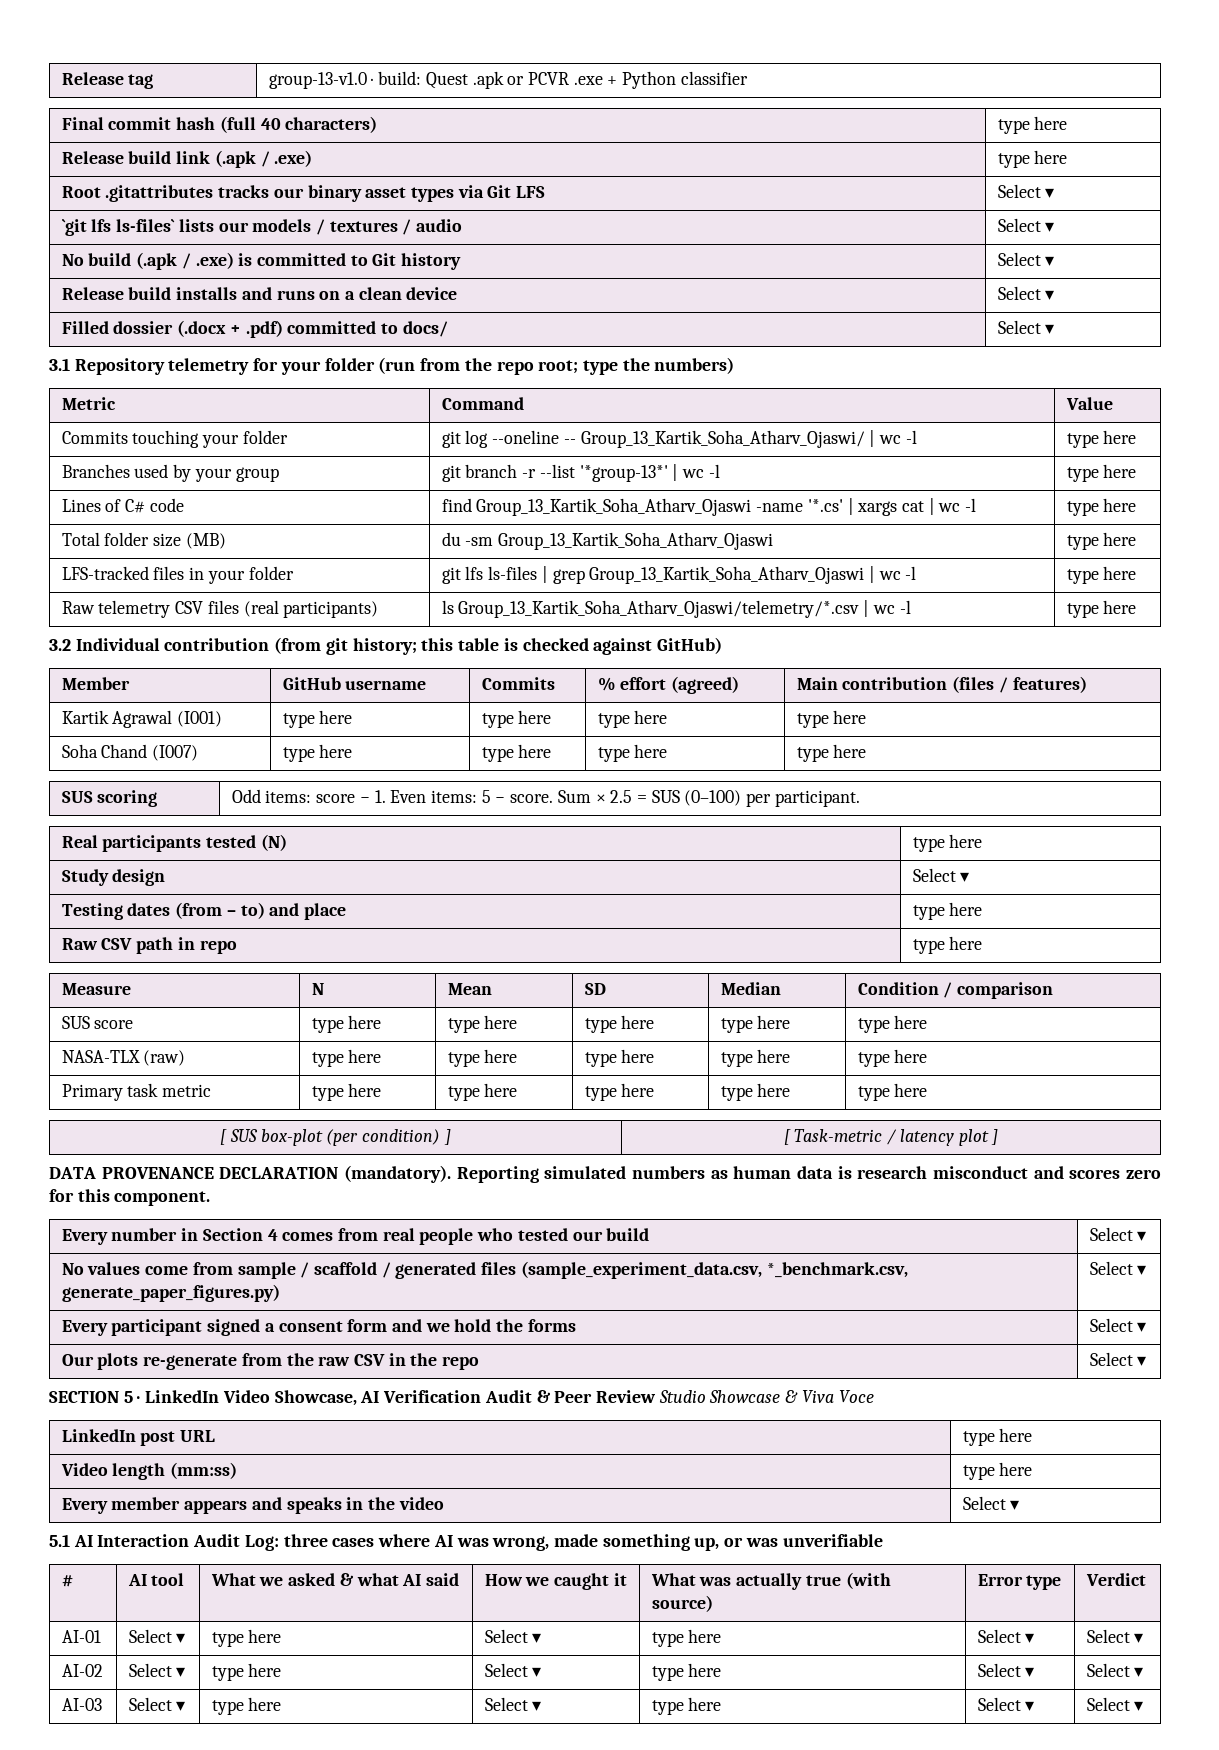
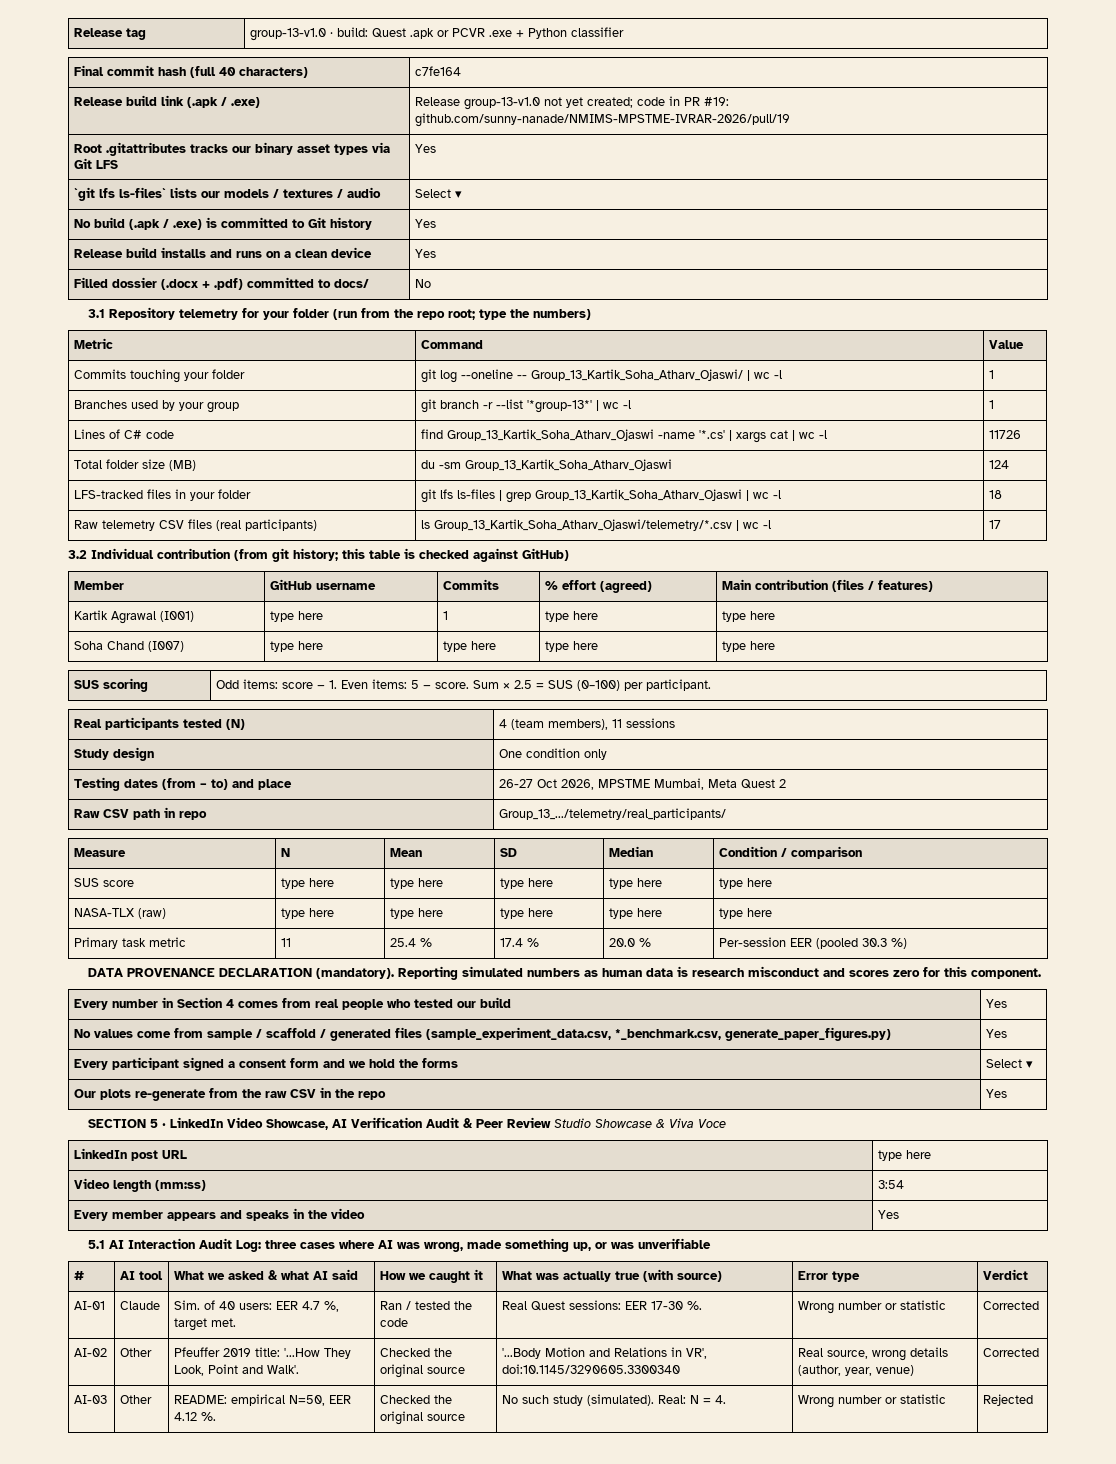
[997,116,1068,134] type here -> [415,66,462,76] c7fe164
[997,150,1068,168] type here -> [415,96,730,110] [415,113,791,127] Release group-13-v1.0 not yet created; code in PR #19: github.com/sunny-nanade/NMIMS-MPSTME-IVRAR-2026/pull/19
[997,184,1055,198] Select ▾ -> [415,144,437,153] Yes
[997,252,1055,266] Select ▾ -> [415,219,437,228] Yes
[997,286,1055,300] Select ▾ -> [415,249,437,258] Yes
[997,320,1055,334] Select ▾ -> [415,279,432,288] No
[1066,430,1137,448] type here -> [989,370,995,379] 1
[1066,464,1137,482] type here -> [989,400,995,409] 1
[1066,498,1137,516] type here -> [989,430,1022,439] 11726
[1066,532,1137,550] type here -> [989,460,1010,469] 124
[1066,566,1137,584] type here -> [989,490,1003,499] 18
[1066,600,1137,618] type here -> [989,520,1002,529] 17
[481,710,552,728] type here -> [443,611,449,620] 1
[912,834,983,852] type here -> [499,718,676,730] 4 (team members), 11 sessions
[912,868,970,882] Select ▾ -> [499,748,608,760] One condition only
[912,902,983,920] type here -> [499,778,787,790] 26-27 Oct 2026, MPSTME Mumbai, Meta Quest 2
[912,936,983,954] type here -> [499,808,727,820] Group_13_.../telemetry/real_participants/
[311,1083,382,1101] [447,1083,518,1101] [584,1083,655,1101] [720,1083,791,1101] [857,1083,928,1101] [220,1129,451,1146] [783,1129,999,1146] type here | type here | type here | type here | type here // [ SUS box-plot (per condition) ] | [ Task-metric / latency plot ] -> [281,938,292,947] [390,938,433,947] [500,938,540,947] [609,938,652,947] [719,937,908,949] 11 | 25.4 % | 17.4 % | 20.0 % | Per-session EER (pooled 30.3 %)
[1089,1227,1147,1241] Select ▾ -> [986,999,1008,1008] Yes
[1089,1261,1147,1275] Select ▾ -> [986,1029,1008,1038] Yes
[1089,1352,1147,1366] Select ▾ -> [986,1089,1008,1098] Yes
[962,1462,1033,1480] type here -> [878,1180,905,1189] 3:54
[962,1496,1020,1510] Select ▾ -> [878,1210,900,1219] Yes
[128,1629,186,1643] [211,1629,282,1647] [484,1629,542,1643] [651,1629,722,1647] [977,1629,1035,1643] [1086,1629,1144,1643] [61,1664,103,1677] [128,1663,186,1677] [211,1663,282,1681] [484,1663,542,1677] [651,1663,722,1681] [977,1663,1035,1677] [1086,1663,1144,1677] [61,1698,102,1711] [128,1697,186,1711] [211,1697,282,1715] [484,1697,542,1711] [651,1697,722,1715] [977,1697,1035,1711] [1086,1697,1144,1711] Select ▾ | type here | Select ▾ | type here | Select ▾ | Select ▾ // AI-02 | Select ▾ | type here | Select ▾ | type here | Select ▾ | Select ▾ // AI-03 | Select ▾ | type here | Select ▾ | type here | Select ▾ | Select ▾ -> [120,1301,161,1310] [174,1300,340,1312] [174,1318,237,1331] [380,1301,473,1310] [380,1318,409,1327] [502,1300,703,1311] [798,1300,947,1314] [983,1301,1040,1310] [74,1348,108,1357] [120,1348,153,1357] [174,1347,352,1359] [174,1364,300,1376] [380,1348,453,1357] [380,1364,466,1378] [502,1347,708,1359] [502,1364,681,1374] [798,1347,949,1361] [798,1365,915,1376] [983,1348,1040,1357] [74,1395,108,1404] [120,1395,153,1404] [174,1394,352,1406] [174,1412,217,1421] [380,1395,453,1404] [380,1411,466,1425] [502,1394,727,1406] [798,1394,947,1408] [983,1394,1034,1406] Claude | Sim. of 40 users: EER 4.7 %, target met. | Ran / tested the code | Real Quest sessions: EER 17-30 %. | Wrong number or statistic | Corrected // AI-02 | Other | Pfeuffer 2019 title: '...How They Look, Point and Walk'. | Checked the original source | '...Body Motion and Relations in VR', doi:10.1145/3290605.3300340 | Real source, wrong details (author, year, venue) | Corrected // AI-03 | Other | README: empirical N=50, EER 4.12 %. | Checked the original source | No such study (simulated). Real: N = 4. | Wrong number or statistic | Rejected

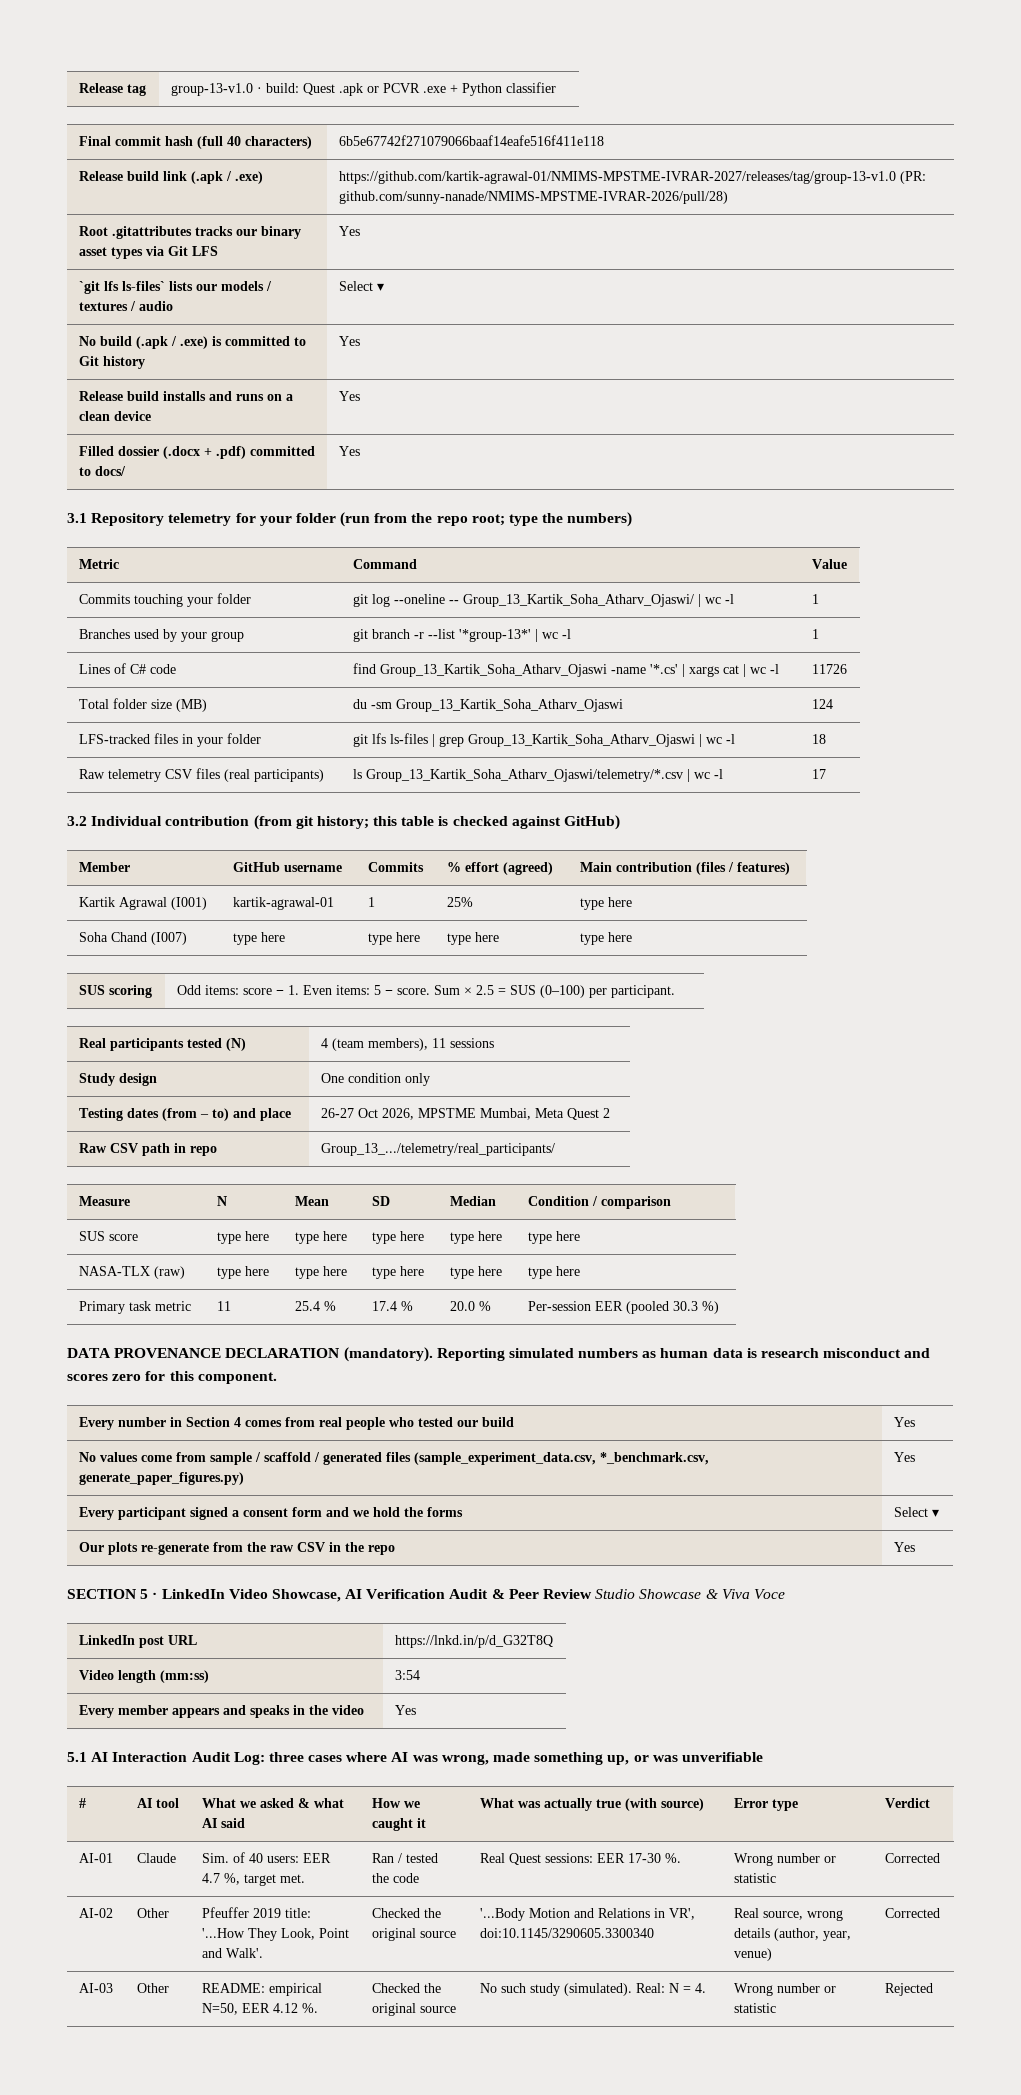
[415,66,462,76] c7fe164 -> [338,135,604,146] 6b5e67742f271079066baaf14eafe516f411e118
[415,96,730,110] [415,113,791,127] Release group-13-v1.0 not yet created; code in PR #19: github.com/sunny-nanade/NMIMS-MPSTME-IVRAR-2026/pull/19 -> [338,171,926,184] [338,191,728,204] https://github.com/kartik-agrawal-01/NMIMS-MPSTME-IVRAR-2027/releases/tag/group-13-v1.0 (PR: github.com/sunny-nanade/NMIMS-MPSTME-IVRAR-2026/pull/28)
[415,279,432,288] No -> [338,446,360,456] Yes
[270,611,324,622] [443,611,449,620] [545,611,599,622] type here | 1 | type here -> [232,897,334,910] [367,897,375,907] [446,897,473,907] kartik-agrawal-01 | 1 | 25%
[878,1150,932,1161] type here -> [394,1635,553,1648] https://lnkd.in/p/d_G32T8Q

